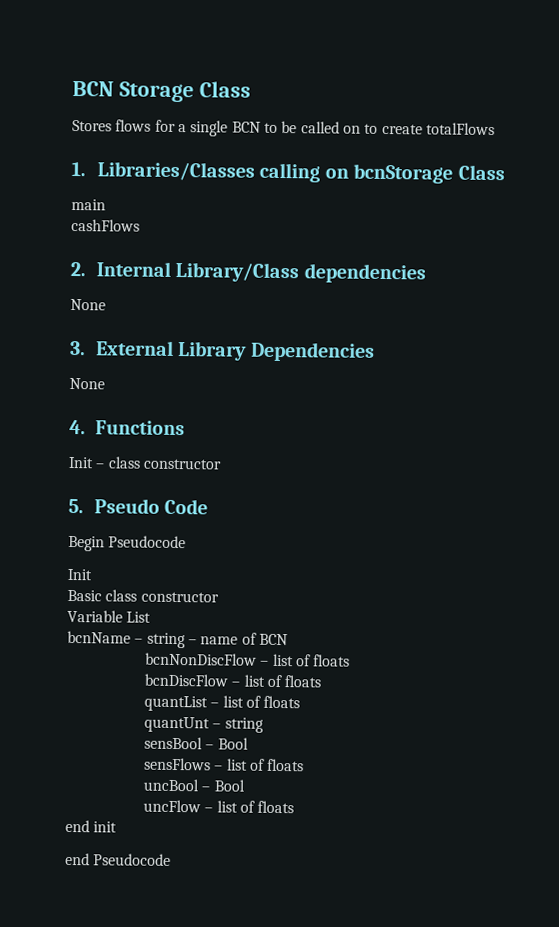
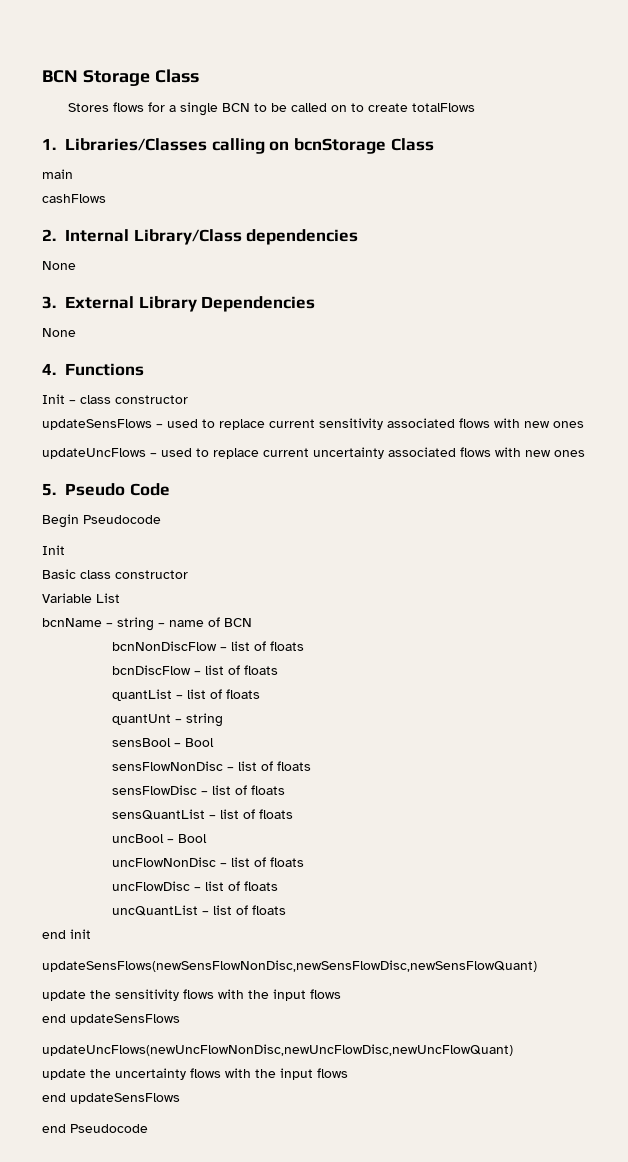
(222, 464) none -> [42,418,584,430] [42,447,585,459] // updateSensFlows – used to replace current sensitivity associated flows with new ones // updateUncFlows – used to replace current uncertainty associated flows with new ones
[144,757,212,771] sensFlows -> [111,761,311,771] [111,785,285,795] [111,809,205,820] sensFlowNonDisc – list of floats // sensFlowDisc – list of floats // sensQuantList
[143,799,202,813] uncFlow -> [111,857,304,867] [111,881,278,891] [111,905,198,916] uncFlowNonDisc – list of floats // uncFlowDisc – list of floats // uncQuantList
(118, 827) none -> [42,960,537,972] [42,989,341,1001] [42,1014,180,1025] [42,1044,513,1056] [42,1068,348,1080] [42,1093,180,1104] // updateSensFlows(newSensFlowNonDisc,newSensFlowDisc,newSensFlowQuant) // update the sensitivity flows with the input flows // end updateSensFlows // updateUncFlows(newUncFlowNonDisc,newUncFlowDisc,newUncFlowQuant) // update the uncertainty flows with the input flows // end updateSensFlows

